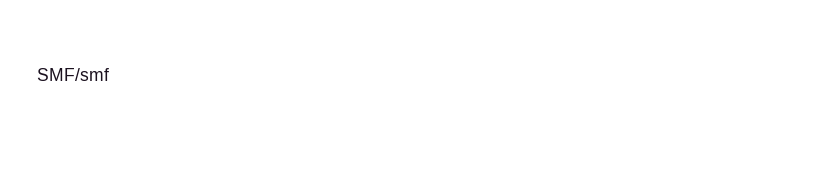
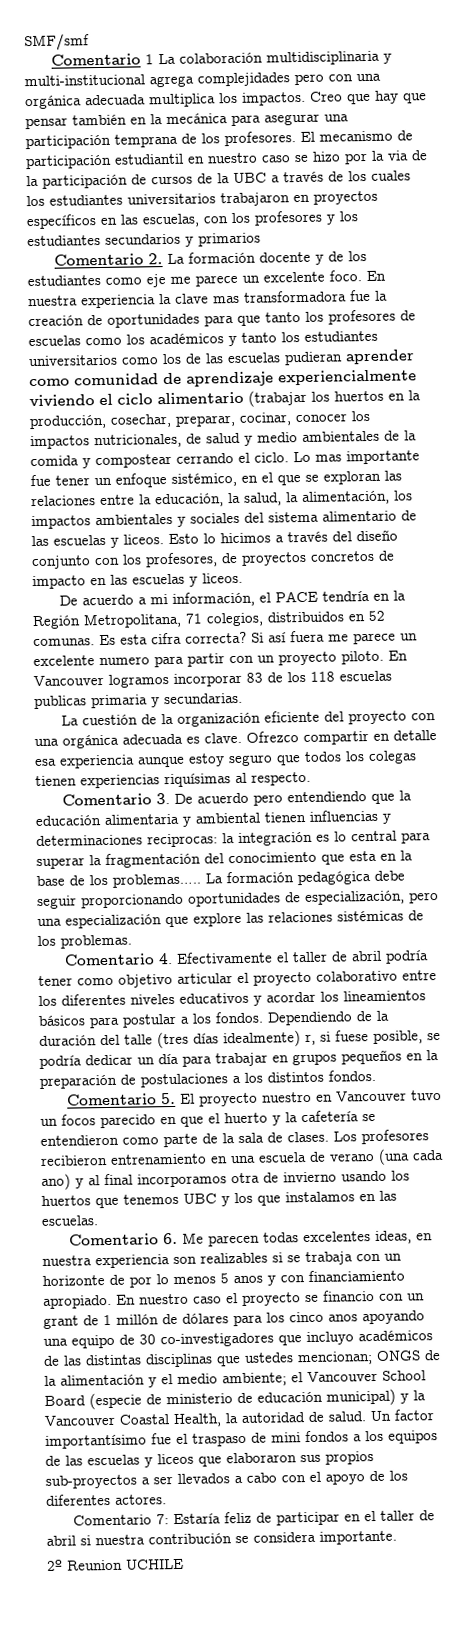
(109, 74) none -> [50,50,392,66] [24,72,381,88] [25,90,427,110] [25,113,349,130] [25,130,413,150] [25,150,428,170] [26,170,411,189] [26,190,378,207] [26,210,358,230] [27,232,261,247] [53,251,367,266] [27,270,386,288] [28,289,388,309] [28,309,416,328] [28,330,378,347] [28,349,415,367] [29,369,417,387] [29,389,421,407] [29,410,370,430] [30,430,417,450] [30,450,420,469] [30,470,402,488] [31,490,413,508] [31,510,417,530] [31,529,398,548] [31,550,395,570] [32,572,243,590] [58,590,406,607] [32,610,385,630] [33,630,418,647] [33,650,408,668] [33,670,392,688] [34,692,243,710] [60,710,436,727] [34,730,437,749] [35,750,417,769] [35,771,311,789] [61,790,412,806] [35,809,392,827] [36,830,431,848] [36,850,413,870] [36,870,405,888] [37,890,439,910] [37,910,424,929] [37,934,132,949] [63,950,429,966] [38,970,437,988] [38,990,426,1007] [38,1010,389,1029] [39,1030,441,1049] [39,1049,439,1069] [39,1069,376,1089] [66,1089,442,1107] [40,1110,376,1129] [40,1129,429,1148] [40,1148,444,1166] [41,1170,410,1190] [41,1190,397,1209] [41,1215,99,1226] [68,1230,433,1247] [42,1251,402,1269] [42,1269,405,1288] [43,1290,425,1309] [43,1310,425,1329] [43,1330,433,1349] [43,1350,441,1368] [44,1370,426,1388] [44,1388,426,1410] [44,1409,434,1428] [45,1430,438,1449] [45,1451,374,1468] [45,1470,408,1489] [46,1493,167,1506] [72,1510,435,1526] [46,1530,397,1546] [47,1558,184,1571] // Comentario 1 La colaboración multidisciplinaria y multi-institucional agrega complejidades pero con una orgánica adecuada multiplica los impactos. Creo que hay que pensar también en la mecánica para asegurar una participación temprana de los profesores. El mecanismo de participación estudiantil en nuestro caso se hizo por la via de la participación de cursos de la UBC a través de los cuales los estudiantes universitarios trabajaron en proyectos específicos en las escuelas, con los profesores y los estudiantes secundarios y primarios // Comentario 2. La formación docente y de los estudiantes como eje me parece un excelente foco. En nuestra experiencia la clave mas transformadora fue la creación de oportunidades para que tanto los profesores de escuelas como los académicos y tanto los estudiantes universitarios como los de las escuelas pudieran aprender como comunidad de aprendizaje experiencialmente viviendo el ciclo alimentario (trabajar los huertos en la producción, cosechar, preparar, cocinar, conocer los impactos nutricionales, de salud y medio ambientales de la comida y compostear cerrando el ciclo. Lo mas importante fue tener un enfoque sistémico, en el que se exploran las relaciones entre la educación, la salud, la alimentación, los impactos ambientales y sociales del sistema alimentario de las escuelas y liceos. Esto lo hicimos a través del diseño conjunto con los profesores, de proyectos concretos de impacto en las escuelas y liceos. // De acuerdo a mi información, el PACE tendría en la Región Metropolitana, 71 colegios, distribuidos en 52 comunas. Es esta cifra correcta? Si así fuera me parece un excelente numero para partir con un proyecto piloto. En Vancouver logramos incorporar 83 de los 118 escuelas publicas primaria y secundarias. // La cuestión de la organización eficiente del proyecto con una orgánica adecuada es clave. Ofrezco compartir en detalle esa experiencia aunque estoy seguro que todos los colegas tienen experiencias riquísimas al respecto. // Comentario 3. De acuerdo pero entendiendo que la educación alimentaria y ambiental tienen influencias y determinaciones reciprocas: la integración es lo central para superar la fragmentación del conocimiento que esta en la base de los problemas….. La formación pedagógica debe seguir proporcionando oportunidades de especialización, pero una especialización que explore las relaciones sistémicas de los problemas. // Comentario 4. Efectivamente el taller de abril podría tener como objetivo articular el proyecto colaborativo entre los diferentes niveles educativos y acordar los lineamientos básicos para postular a los fondos. Dependiendo de la duración del talle (tres días idealmente) r, si fuese posible, se podría dedicar un día para trabajar en grupos pequeños en la preparación de postulaciones a los distintos fondos. // Comentario 5. El proyecto nuestro en Vancouver tuvo un focos parecido en que el huerto y la cafetería se entendieron como parte de la sala de clases. Los profesores recibieron entrenamiento en una escuela de verano (una cada ano) y al final incorporamos otra de invierno usando los huertos que tenemos UBC y los que instalamos en las escuelas. // Comentario 6. Me parecen todas excelentes ideas, en nuestra experiencia son realizables si se trabaja con un horizonte de por lo menos 5 anos y con financiamiento apropiado. En nuestro caso el proyecto se financio con un grant de 1 millón de dólares para los cinco anos apoyando una equipo de 30 co-investigadores que incluyo académicos de las distintas disciplinas que ustedes mencionan; ONGS de la alimentación y el medio ambiente; el Vancouver School Board (especie de ministerio de educación municipal) y la Vancouver Coastal Health, la autoridad de salud. Un factor importantísimo fue el traspaso de mini fondos a los equipos de las escuelas y liceos que elaboraron sus propios sub-proyectos a ser llevados a cabo con el apoyo de los diferentes actores. // Comentario 7: Estaría feliz de participar en el taller de abril si nuestra contribución se considera importante. // 2º Reunion UCHILE

